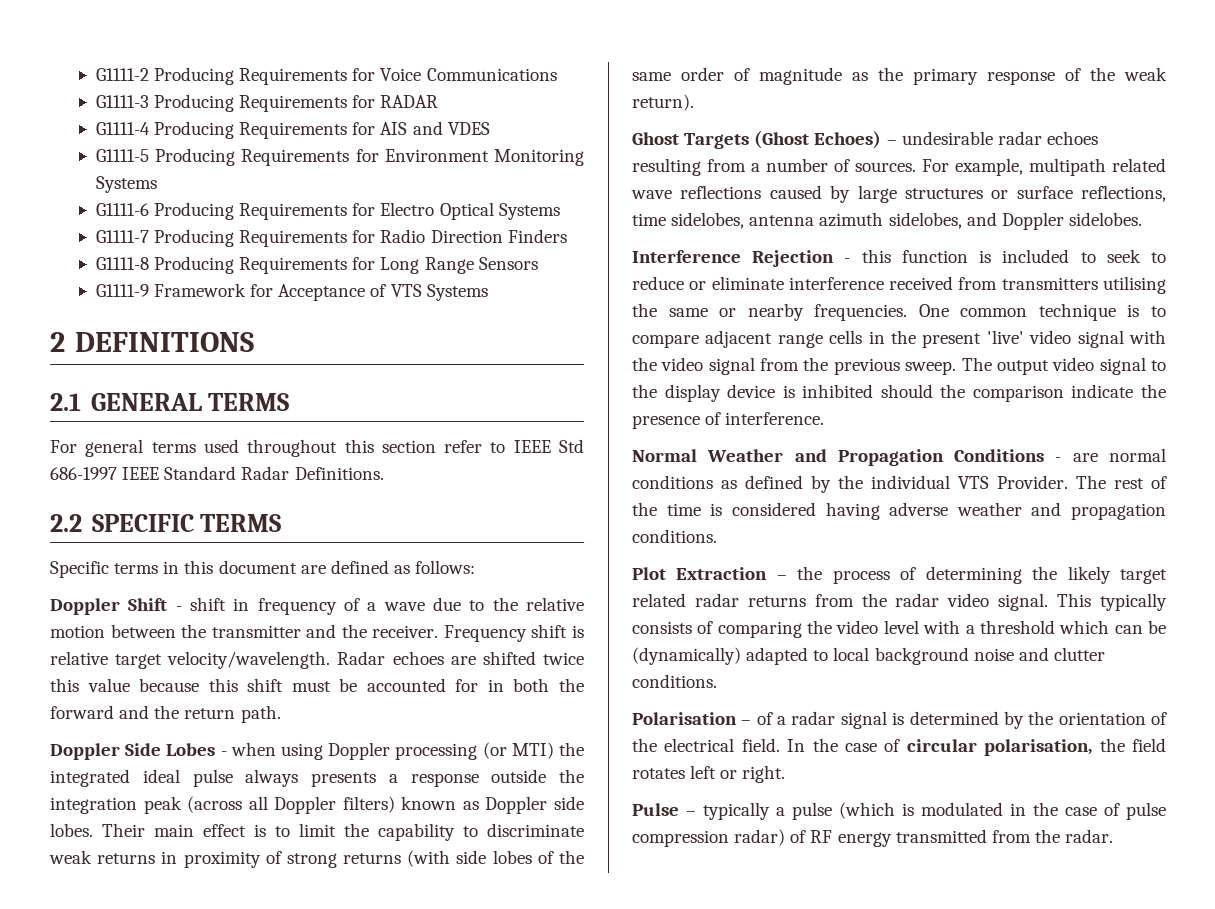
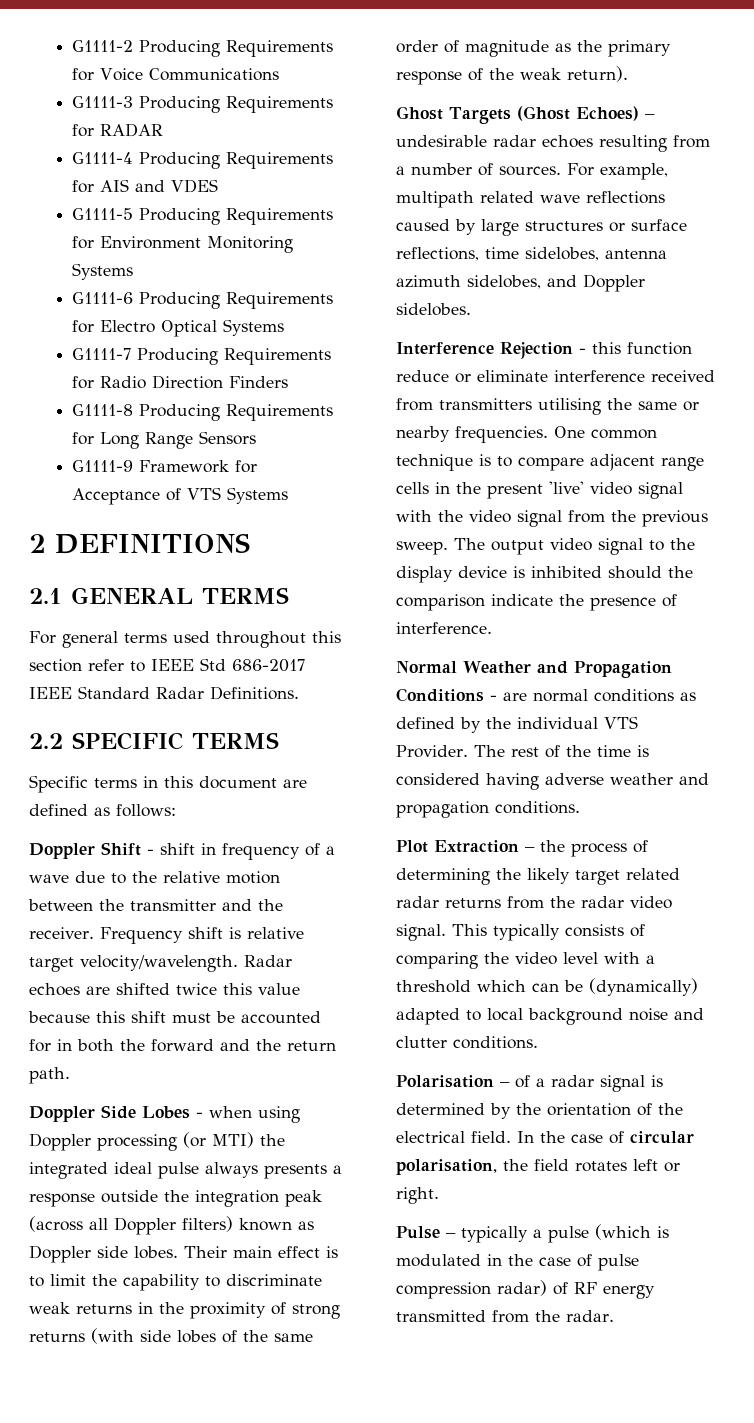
[50,467,117,480] 686-1997 -> [232,659,305,672] 686-2017
(178, 857) none -> [159,1302,184,1314] the
[979,249,1166,263] is included to seek to -> (692, 348) none

